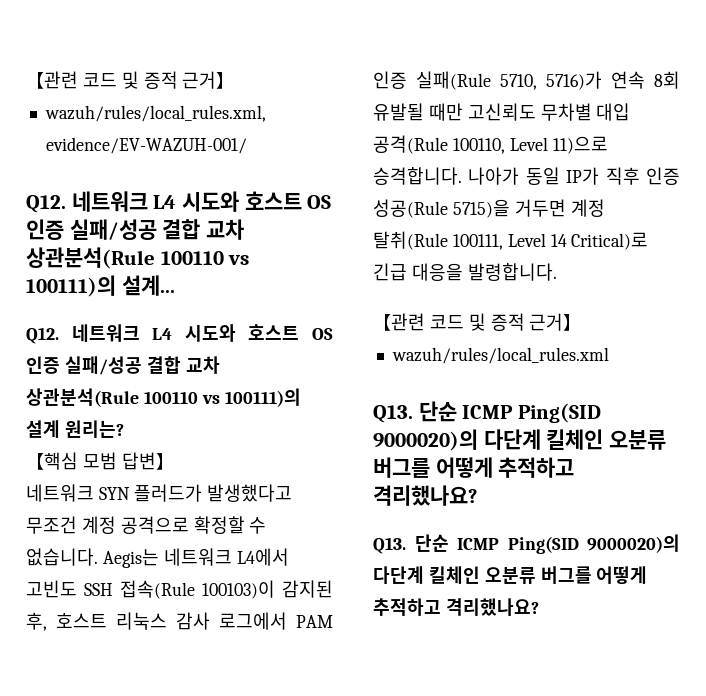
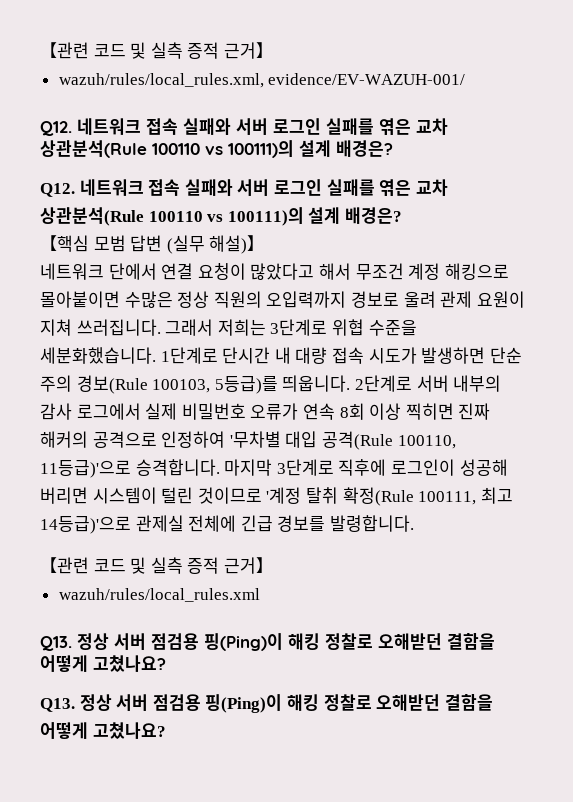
[26,71,139,89] 【관련 코드 및 -> [40,42,183,59] 【관련 코드 및 실측
[153,191,332,212] [26,219,245,240] [26,247,250,269] [26,275,175,297] [26,324,333,344] [26,356,220,375] [26,388,301,407] [26,420,124,438] L4 시도와 호스트 OS 인증 실패/성공 결합 교차 상관분석(Rule 100110 vs 100111)의 설계... // Q12. 네트워크 L4 시도와 호스트 OS 인증 실패/성공 결합 교차 상관분석(Rule 100110 vs 100111)의 설계 원리는? -> [146,118,448,135] [40,140,393,158] [40,179,448,197] [40,207,402,226] 접속 실패와 서버 로그인 실패를 엮은 교차 상관분석(Rule 100110 vs 100111)의 설계 배경은? // Q12. 네트워크 접속 실패와 서버 로그인 실패를 엮은 교차 상관분석(Rule 100110 vs 100111)의 설계 배경은?
(156, 461) none -> [166,235,248,254] (실무 해설)
[98,484,292,502] [26,516,267,534] [26,548,289,568] [26,580,333,599] [26,612,333,631] [373,71,680,90] [373,103,631,121] [373,135,608,154] [373,167,680,185] [373,199,605,218] [373,231,649,250] [373,263,463,281] SYN 플러드가 발생했다고 무조건 계정 공격으로 확정할 수 없습니다. Aegis는 네트워크 L4에서 고빈도 SSH 접속(Rule 100103)이 감지된 후, 호스트 리눅스 감사 로그에서 PAM 인증 실패(Rule 5710, 5716)가 연속 8회 유발될 때만 고신뢰도 무차별 대입 공격(Rule 100110, Level 11)으로 승격합니다. 나아가 동일 IP가 직후 인증 성공(Rule 5715)을 거두면 계정 탈취(Rule 100111, Level 14 Critical)로 긴급 대응을 -> [108,263,509,280] [40,291,525,308] [40,319,417,336] [40,347,522,364] [40,375,502,394] [40,403,491,420] [40,431,456,450] [40,459,508,478] [40,487,513,506] [40,515,326,534] 단에서 연결 요청이 많았다고 해서 무조건 계정 해킹으로 몰아붙이면 수많은 정상 직원의 오입력까지 경보로 울려 관제 요원이 지쳐 쓰러집니다. 그래서 저희는 3단계로 위협 수준을 세분화했습니다. 1단계로 단시간 내 대량 접속 시도가 발생하면 단순 주의 경보(Rule 100103, 5등급)를 띄웁니다. 2단계로 서버 내부의 감사 로그에서 실제 비밀번호 오류가 연속 8회 이상 찍히면 진짜 해커의 공격으로 인정하여 '무차별 대입 공격(Rule 100110, 11등급)'으로 승격합니다. 마지막 3단계로 직후에 로그인이 성공해 버리면 시스템이 털린 것이므로 '계정 탈취 확정(Rule 100111, 최고 14등급)'으로 관제실 전체에 긴급 경보를
(486, 322) none -> [150,557,183,574] 실측
[418,401,602,423] [373,429,667,451] [373,457,575,478] [373,485,477,506] [373,534,680,554] [373,566,648,584] [373,598,539,616] 단순 ICMP Ping(SID 9000020)의 다단계 킬체인 오분류 버그를 어떻게 추적하고 격리했나요? // Q13. 단순 ICMP Ping(SID 9000020)의 다단계 킬체인 오분류 버그를 어떻게 추적하고 격리했나요? -> [77,633,495,651] [40,655,166,672] [40,694,493,713] [40,722,166,739] 정상 서버 점검용 핑(Ping)이 해킹 정찰로 오해받던 결함을 어떻게 고쳤나요? // Q13. 정상 서버 점검용 핑(Ping)이 해킹 정찰로 오해받던 결함을 어떻게 고쳤나요?

